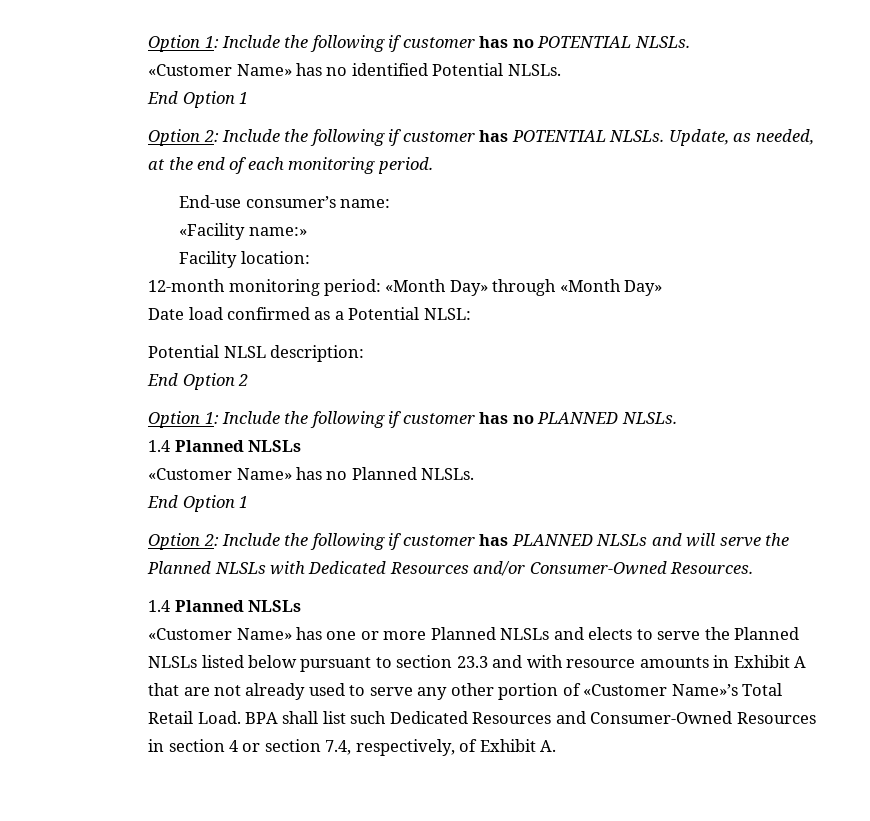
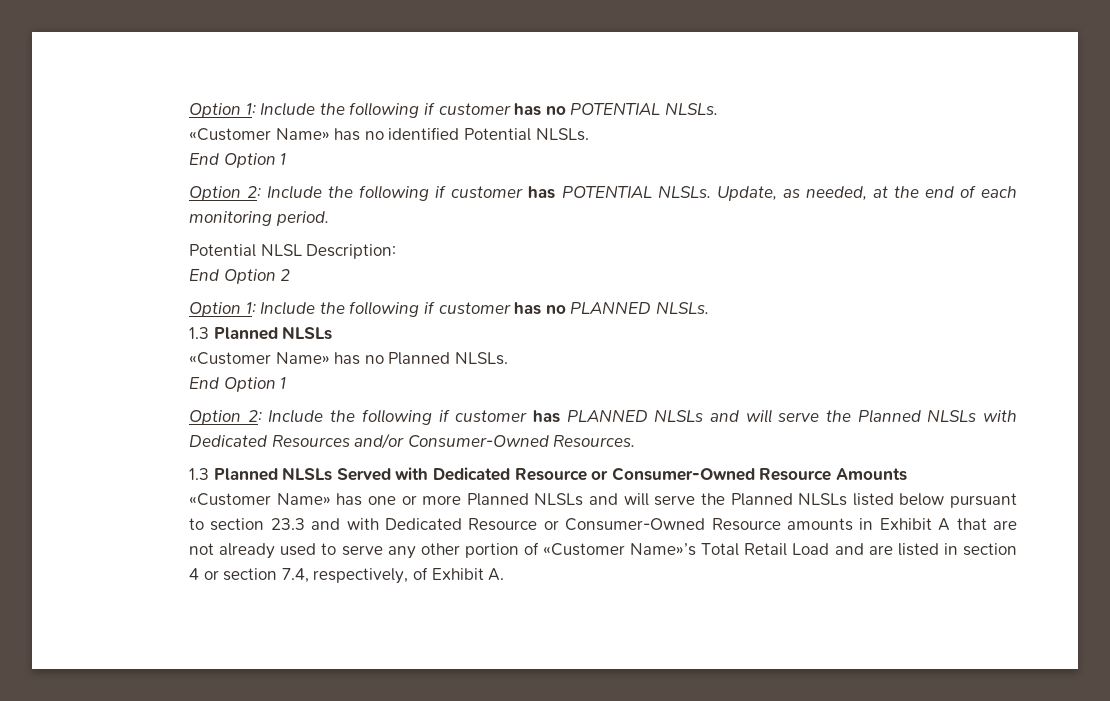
[179,195,391,208] [179,223,307,240] [179,251,310,268] [148,279,663,296] [148,307,471,320] // End-use consumer’s name: // «Facility name:» // Facility location: // 12-month monitoring period: «Month Day» through «Month Day» // Date load confirmed as a Potential NLSL: -> (329, 218) none
[269,345,364,362] description: -> [306,244,397,259] Description:
[148,440,171,452] 1.4 -> [189,327,210,339] 1.3
[148,600,301,612] 1.4 Planned NLSLs -> [189,467,907,481] 1.3 Planned NLSLs Served with Dedicated Resource or Consumer-Owned Resource Amounts
[588,627,653,640] elects to -> [623,493,649,506] will
[566,659,636,668] resource -> [385,518,781,531] Dedicated Resource or Consumer-Owned Resource
[197,711,816,724] Load. BPA shall list such Dedicated Resources and Consumer-Owned Resources -> [792,543,939,556] Load and are listed

